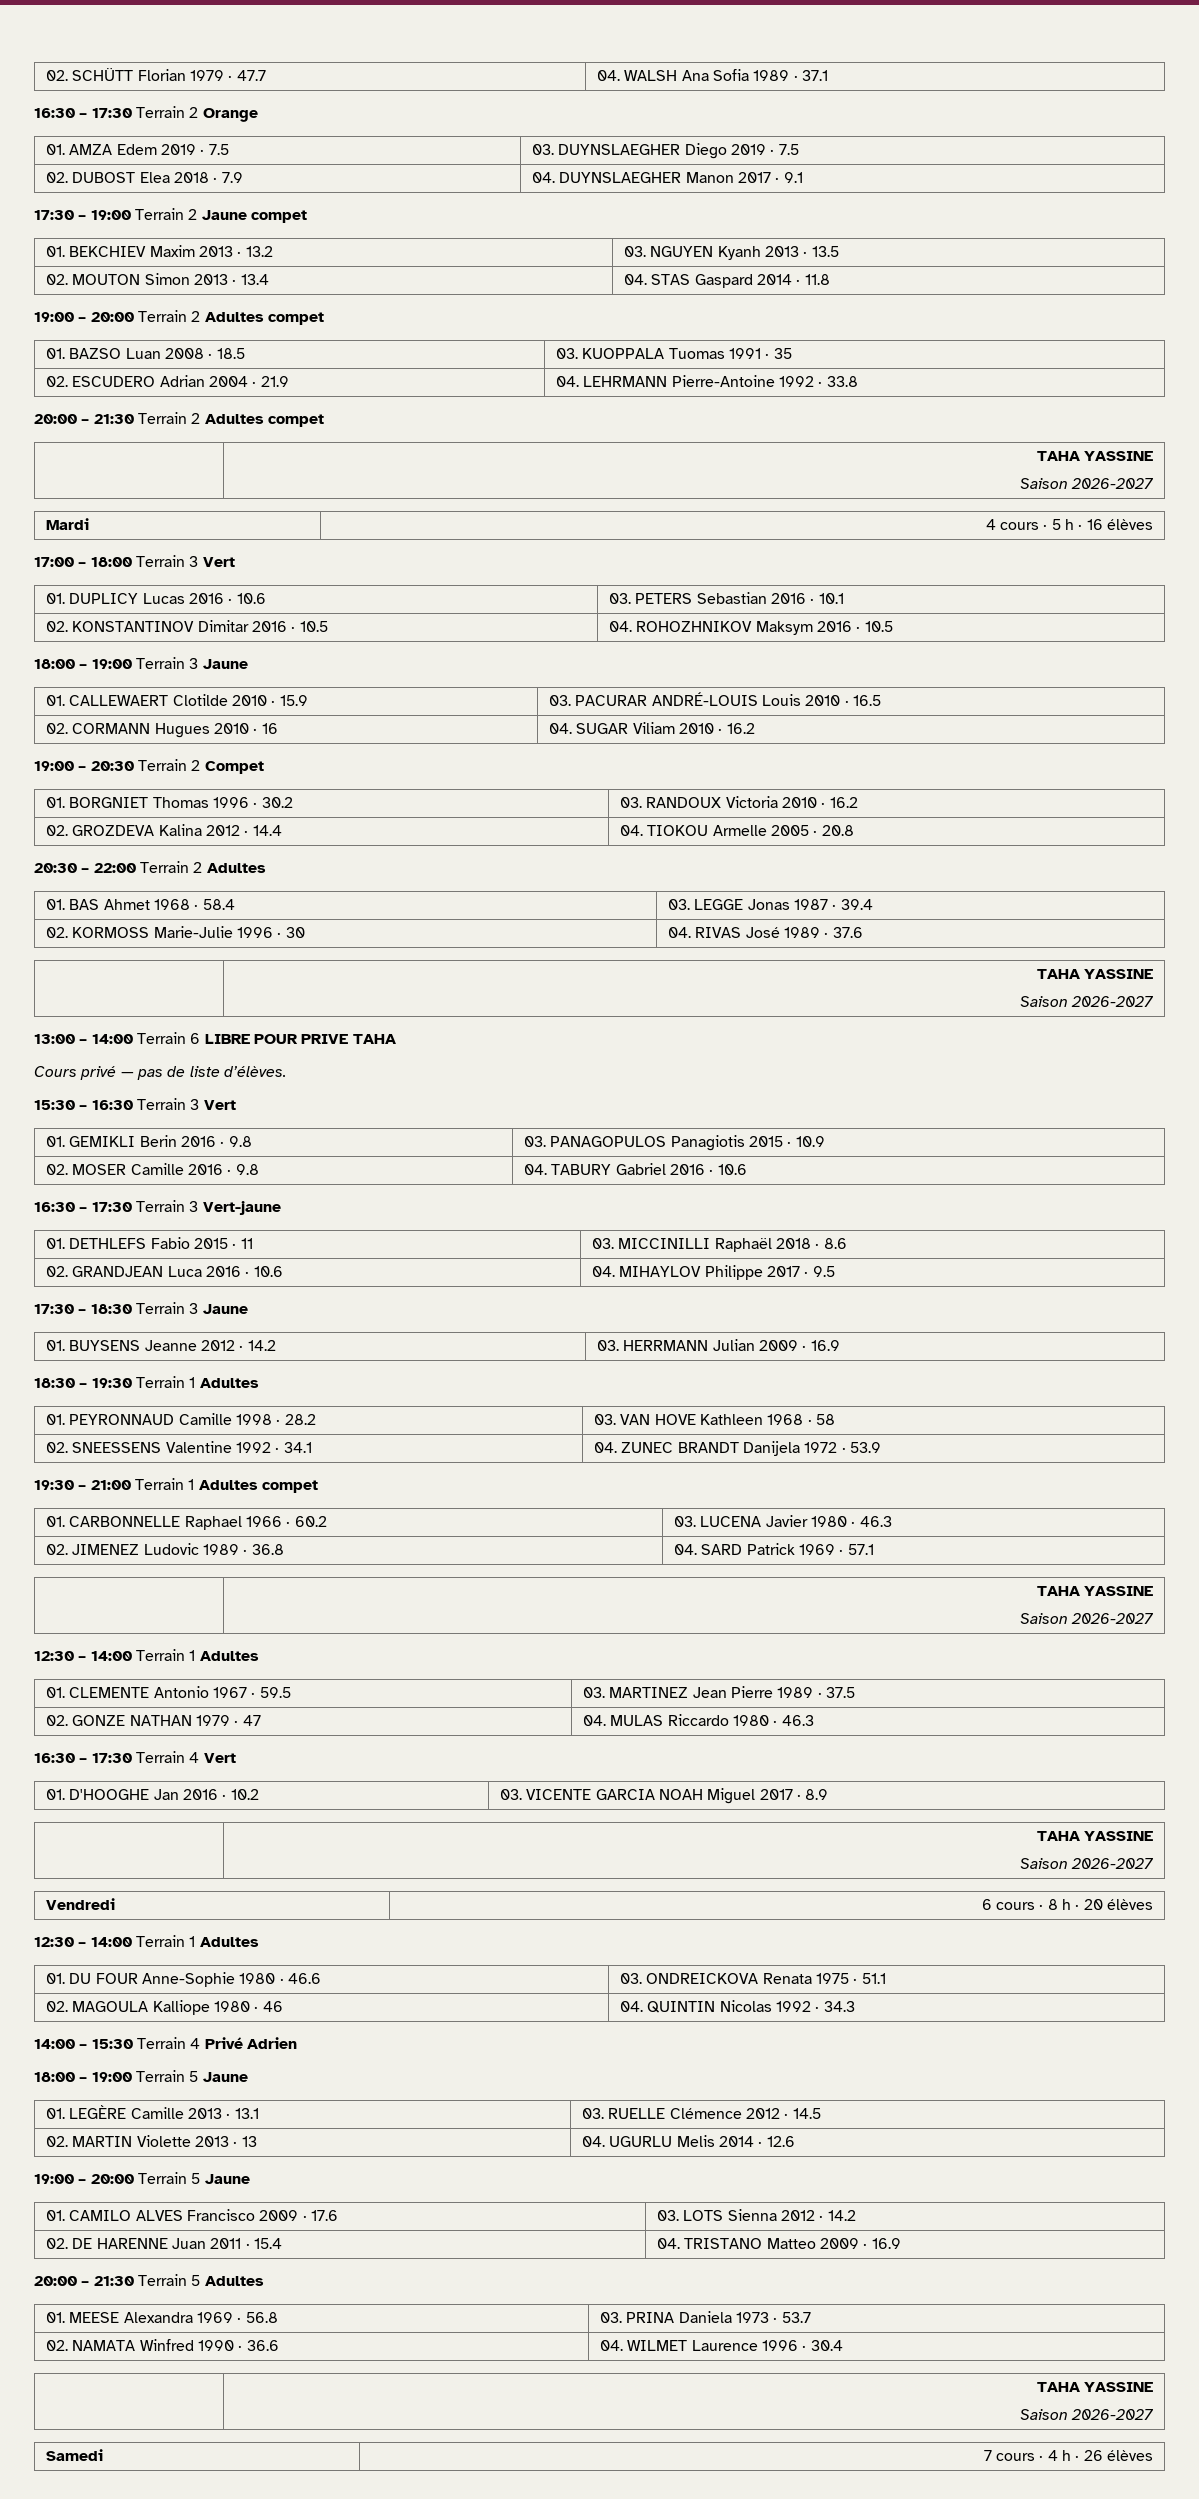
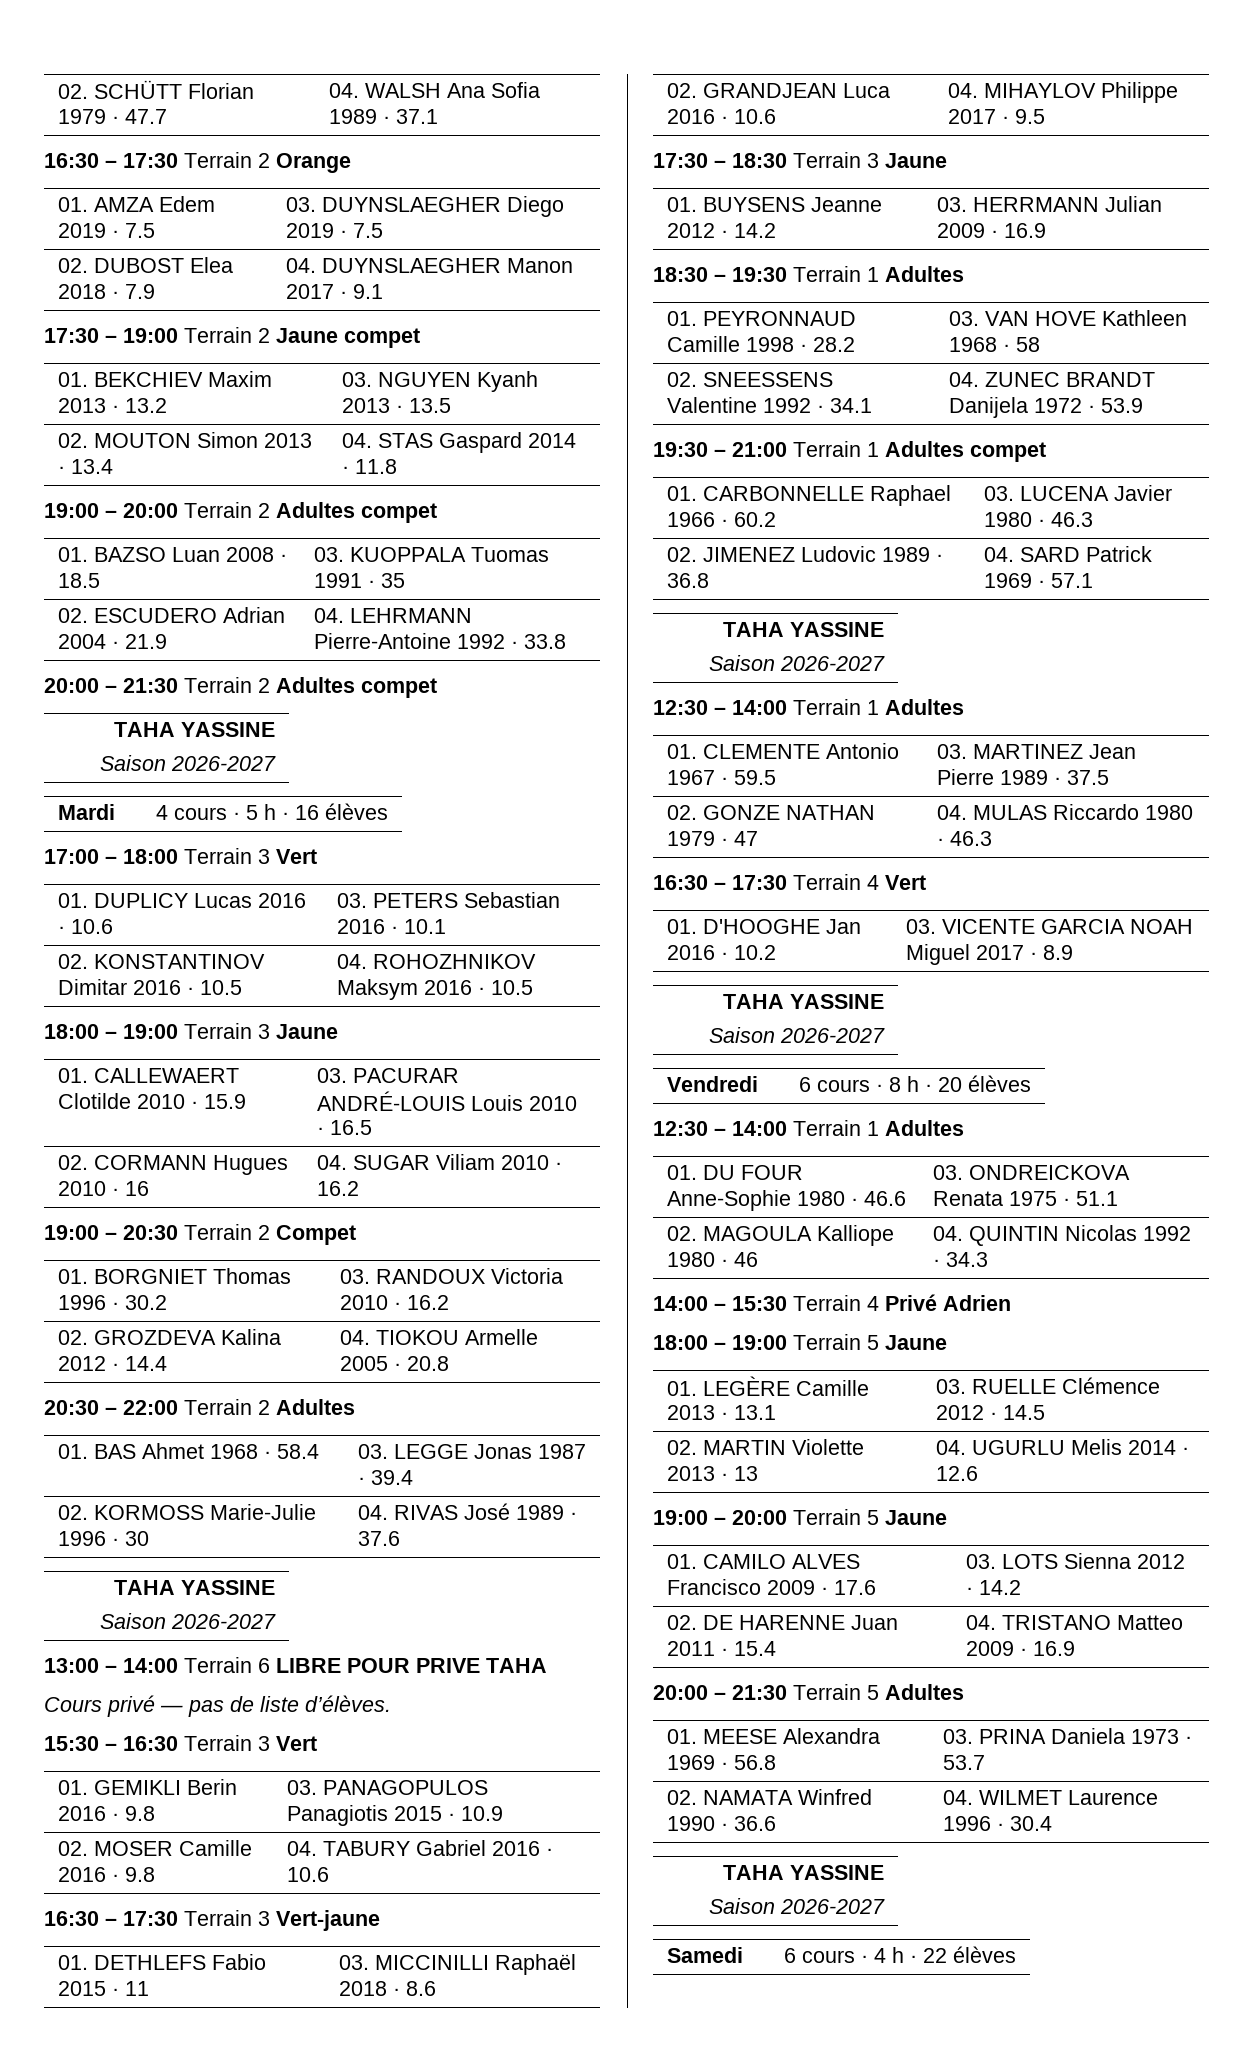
[983,2450,992,2461] 7 -> [784,1948,797,1963] 6
[1083,2450,1103,2461] 26 -> [923,1948,948,1963] 22

